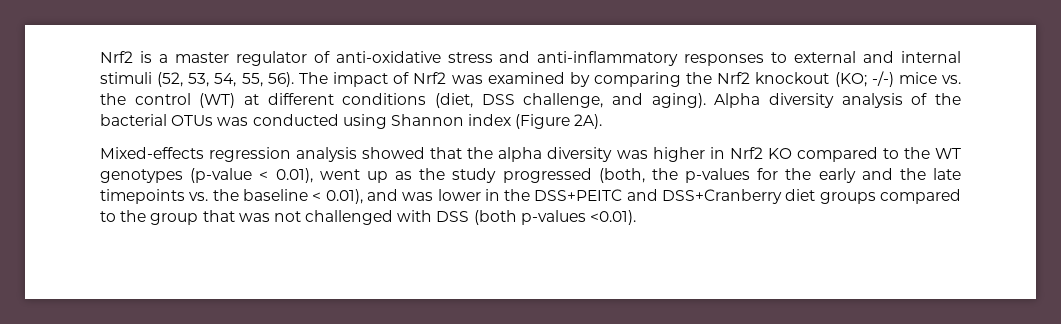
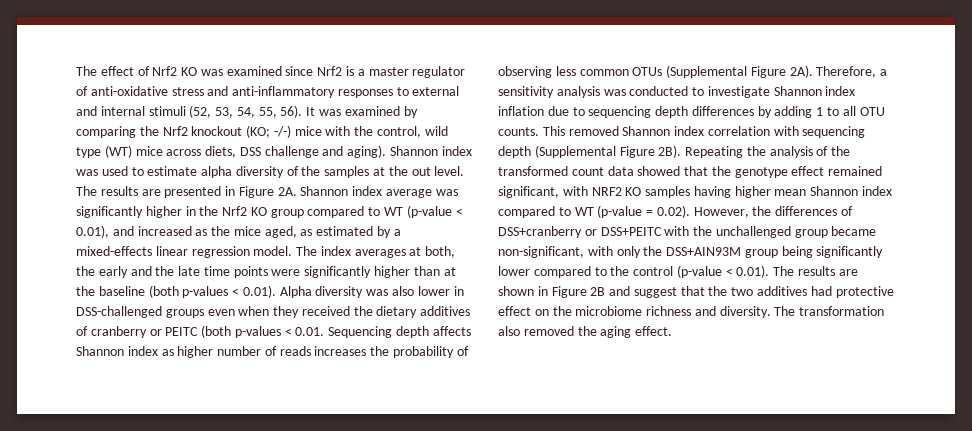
(100, 57) none -> [76,66,314,76] The effect of Nrf2 KO was examined since
[298,72,447,87] The impact of Nrf2 -> [306,107,316,116] It
[941,75,961,84] [100,93,961,108] [100,114,603,129] [100,147,648,162] vs. the control (WT) at different conditions (diet, DSS challenge, and aging). Alpha diversity analysis of the bacterial OTUs was conducted using Shannon index (Figure 2A). // Mixed-effects regression analysis showed that the alpha diversity was -> [325,126,448,138] [76,145,472,158] [76,166,465,178] [76,186,458,198] [76,206,143,218] with the control, wild type (WT) mice across diets, DSS challenge and aging). Shannon index was used to estimate alpha diversity of the samples at the out level. The results are presented in Figure 2A. Shannon index average was significantly
[729,147,961,162] [100,168,779,183] Nrf2 KO compared to the WT genotypes (p-value < 0.01), went up as the study progressed (both, the p-values for -> [199,205,463,218] [76,225,401,238] [76,246,456,258] the Nrf2 KO group compared to WT (p-value < 0.01), and increased as the mice aged, as estimated by a mixed-effects linear regression model. The index averages at both,
[100,189,961,204] [100,210,637,225] timepoints vs. the baseline < 0.01), and was lower in the DSS+PEITC and DSS+Cranberry diet groups compared to the group that was not challenged with DSS (both p-values <0.01). -> [203,266,456,278] [76,285,464,298] [76,306,471,318] [76,325,471,338] [76,346,469,358] [498,65,888,78] [498,86,856,98] [498,106,885,118] [498,126,866,138] [498,145,851,158] [498,166,883,178] [498,186,893,198] [498,205,854,218] [498,226,877,238] [498,246,884,258] [498,265,858,278] [498,286,894,298] [498,306,885,318] [498,326,673,338] time points were significantly higher than at the baseline (both p-values < 0.01). Alpha diversity was also lower in DSS-challenged groups even when they received the dietary additives of cranberry or PEITC (both p-values < 0.01. Sequencing depth affects Shannon index as higher number of reads increases the probability of observing less common OTUs (Supplemental Figure 2A). Therefore, a sensitivity analysis was conducted to investigate Shannon index inflation due to sequencing depth differences by adding 1 to all OTU counts. This removed Shannon index correlation with sequencing depth (Supplemental Figure 2B). Repeating the analysis of the transformed count data showed that the genotype effect remained significant, with NRF2 KO samples having higher mean Shannon index compared to WT (p-value = 0.02). However, the differences of DSS+cranberry or DSS+PEITC with the unchallenged group became non-significant, with only the DSS+AIN93M group being significantly lower compared to the control (p-value < 0.01). The results are shown in Figure 2B and suggest that the two additives had protective effect on the microbiome richness and diversity. The transformation also removed the aging effect.

